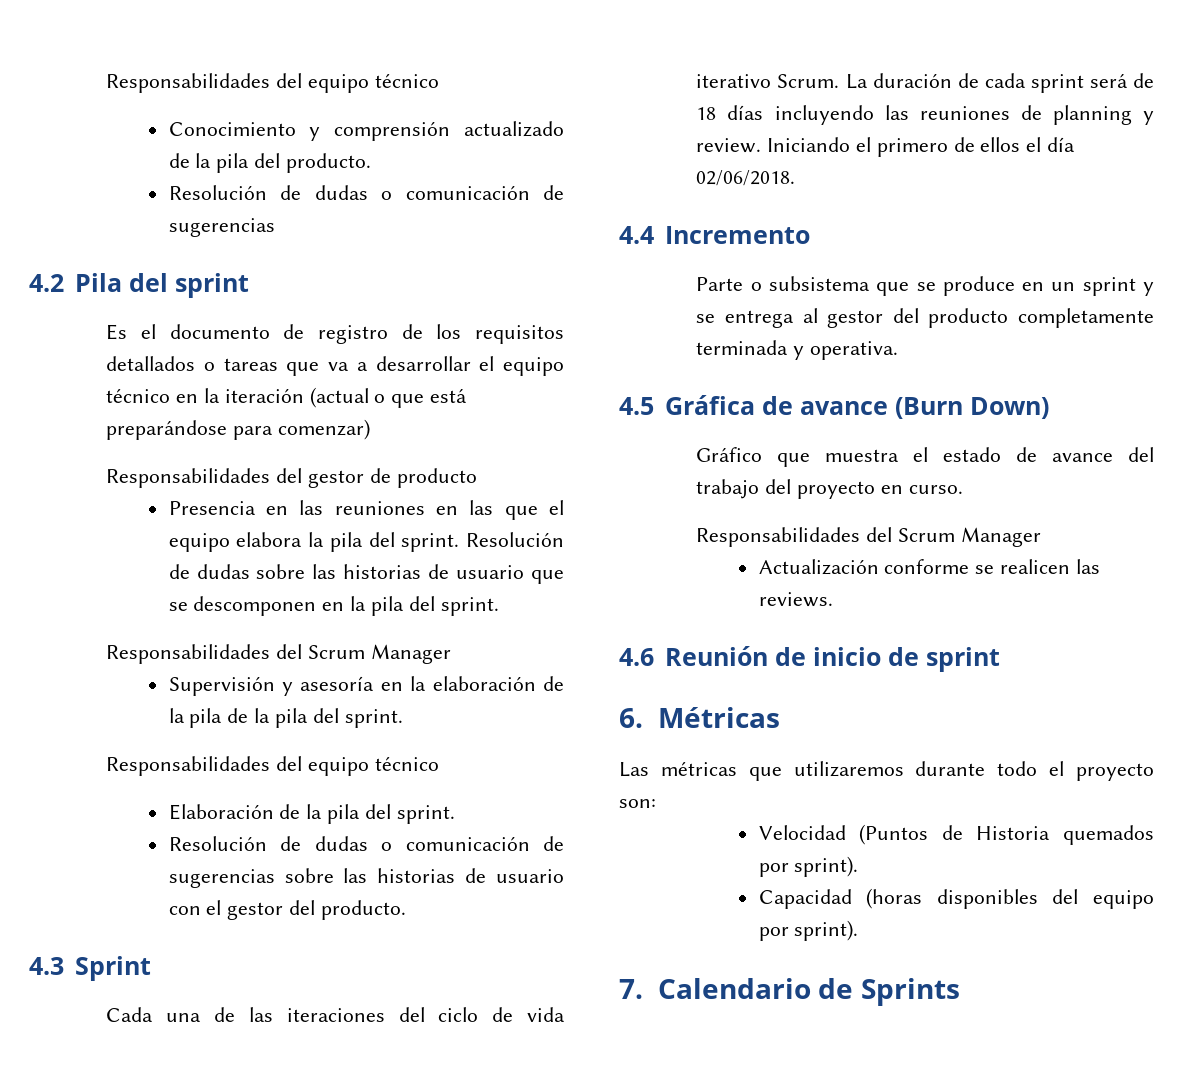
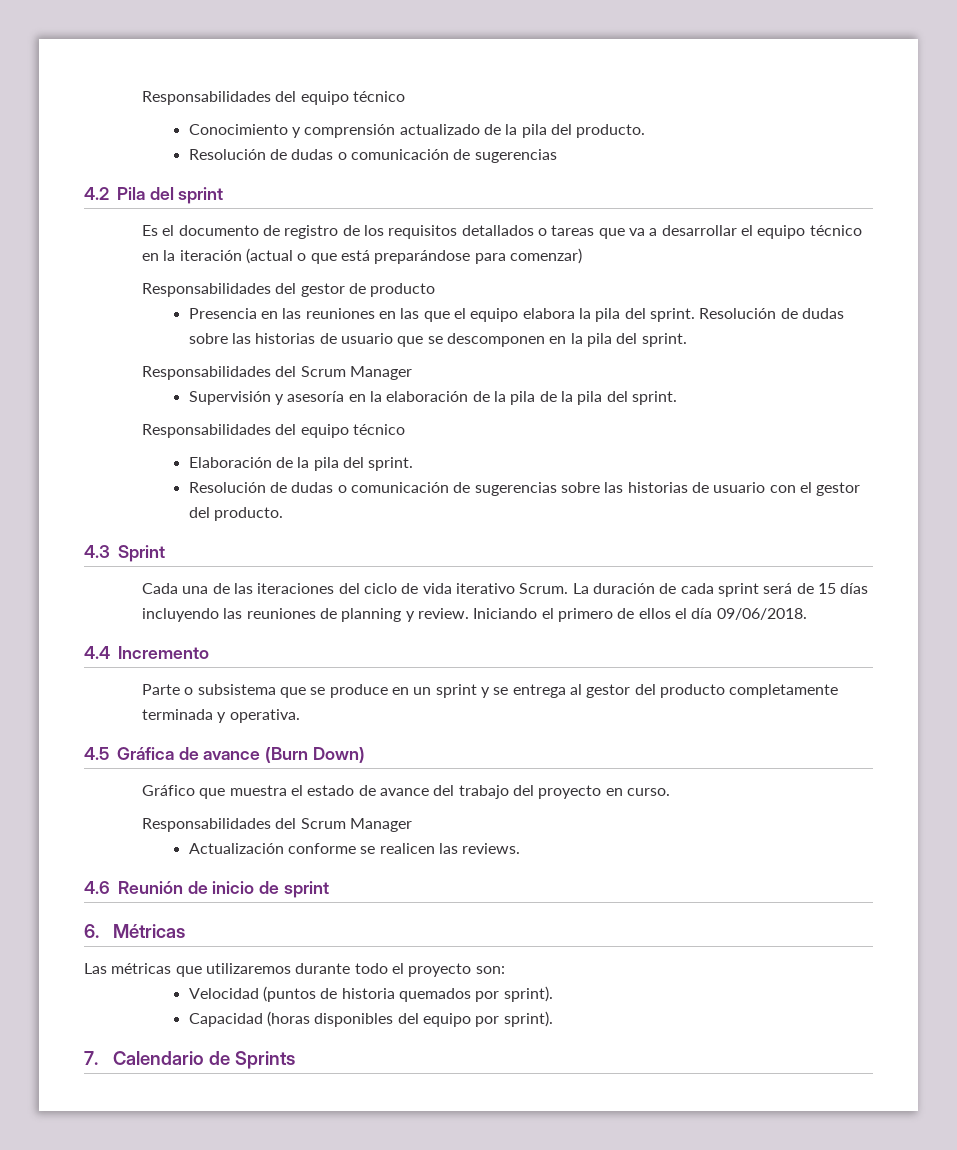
[696,107,717,120] 18 -> [817,583,836,594] 15
[696,170,796,186] 02/06/2018. -> [716,608,807,620] 09/06/2018.
[859,824,1051,845] (Puntos de Historia -> [263,986,395,1002] (puntos de historia

